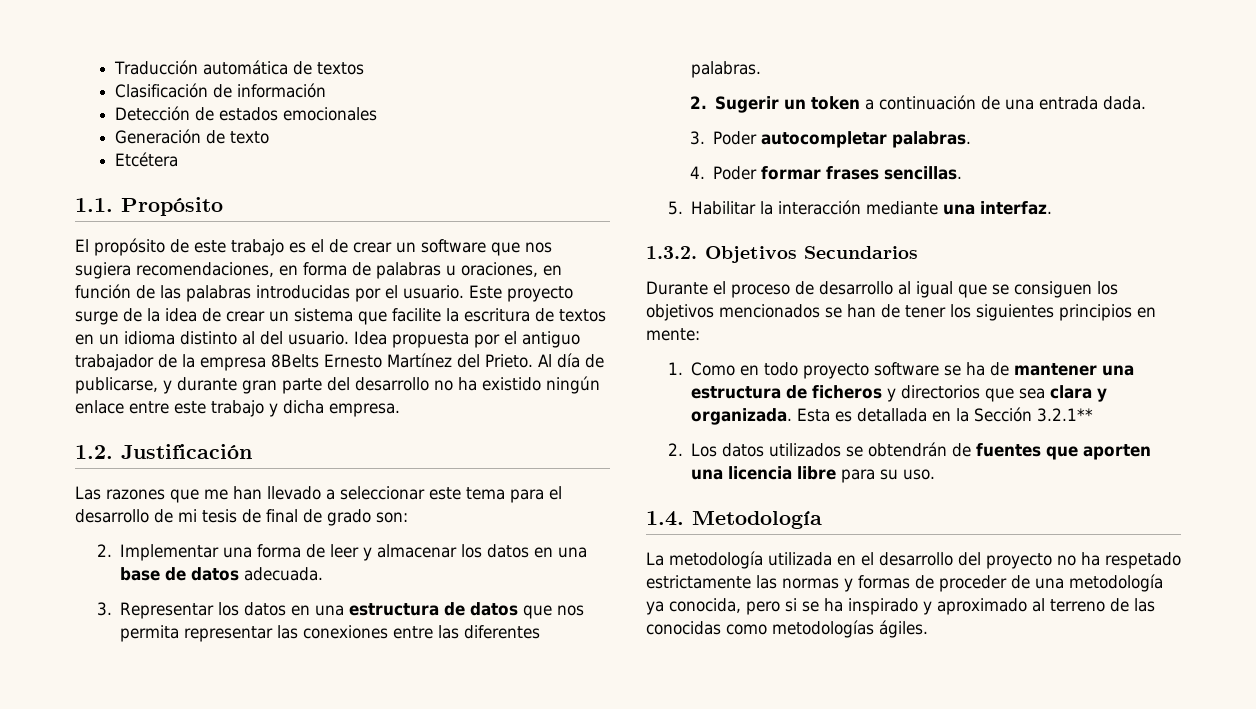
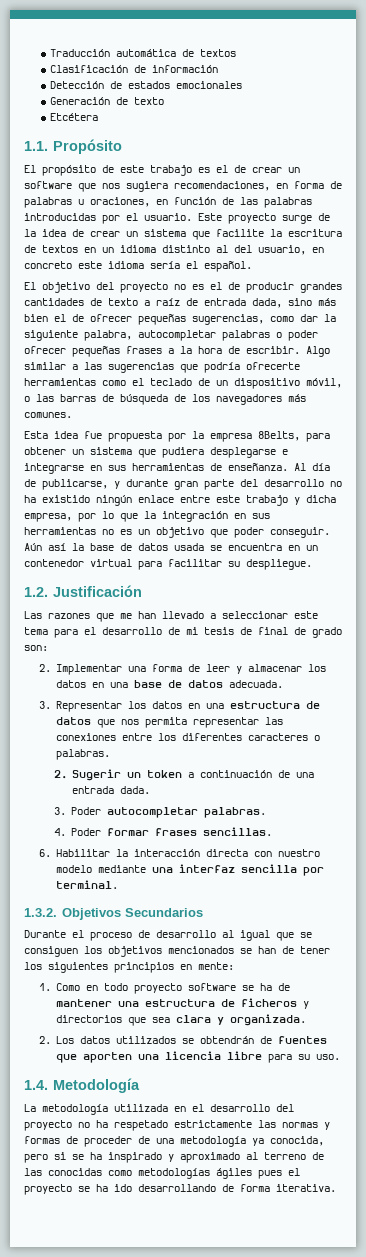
[288,331,580,348] [75,353,533,371] usuario. Idea propuesta por el antiguo trabajador de la empresa 8Belts Ernesto Martínez del Prieto. -> [258,245,324,255] [24,261,252,272] [24,282,342,293] [24,298,336,308] [24,314,336,325] [24,330,318,341] [24,346,330,357] [24,362,300,373] [24,378,342,389] [24,394,306,405] [24,412,72,418] [24,431,330,442] [24,447,288,458] [24,463,288,474] usuario, en concreto este idioma sería el español. // El objetivo del proyecto no es el de producir grandes cantidades de texto a raíz de entrada dada, sino más bien el de ofrecer pequeñas sugerencias, como dar la siguiente palabra, autocompletar palabras o poder ofrecer pequeñas frases a la hora de escribir. Algo similar a las sugerencias que podría ofrecerte herramientas como el teclado de un dispositivo móvil, o las barras de búsqueda de los navegadores más comunes. // Esta idea fue propuesta por la empresa 8Belts, para obtener un sistema que pudiera desplegarse e integrarse en sus herramientas de enseñanza.
[329,403,400,417] empresa. -> [24,511,270,522] [24,527,330,538] [24,543,318,551] [24,559,312,570] empresa, por lo que la integración en sus herramientas no es un objetivo que poder conseguir. Aún así la base de datos usada se encuentra en un contenedor virtual para facilitar su despliegue.
[438,625,541,639] las diferentes -> [158,733,321,741] los diferentes caracteres o
[667,201,683,215] 5. -> [38,849,51,857] 6.
[866,201,1053,215] mediante una interfaz. -> [206,849,321,857] [56,864,325,876] [56,880,119,889] directa con nuestro modelo mediante una interfaz sencilla por terminal.
[797,407,1094,422] Esta es detallada en la Sección 3.2.1** -> (307, 1020) none
[879,620,928,638] ágiles. -> [216,1168,300,1179] [24,1184,336,1195] ágiles pues el proyecto se ha ido desarrollando de forma iterativa.

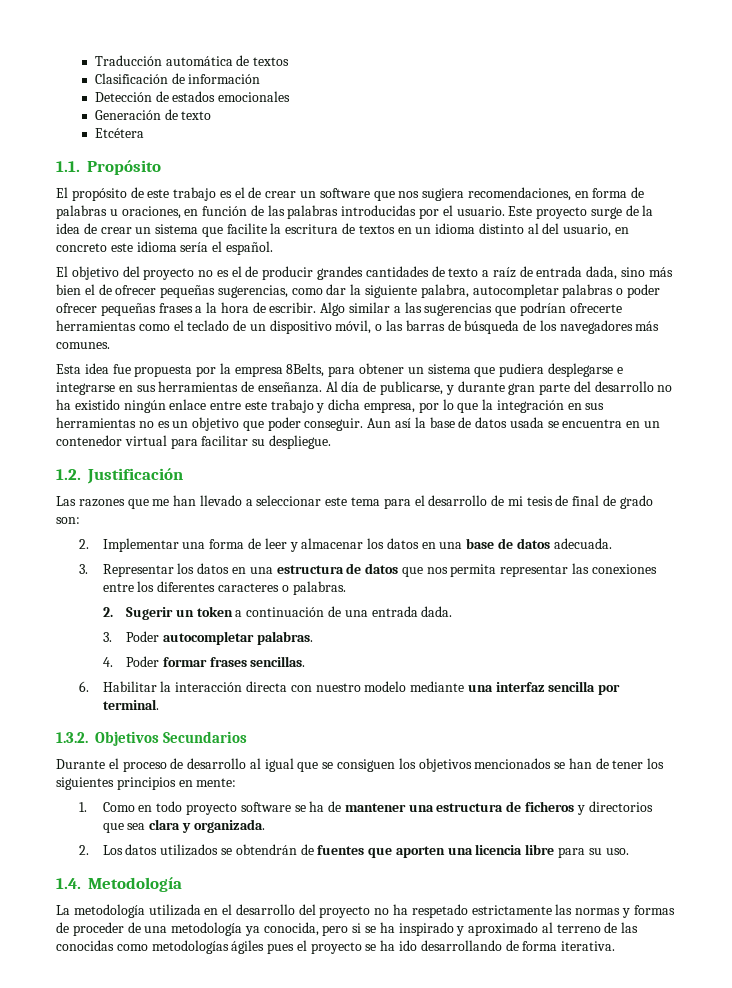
[204,362,240,373] podría -> [519,302,566,316] podrían
[24,543,42,551] Aún -> [367,418,392,428] Aun

